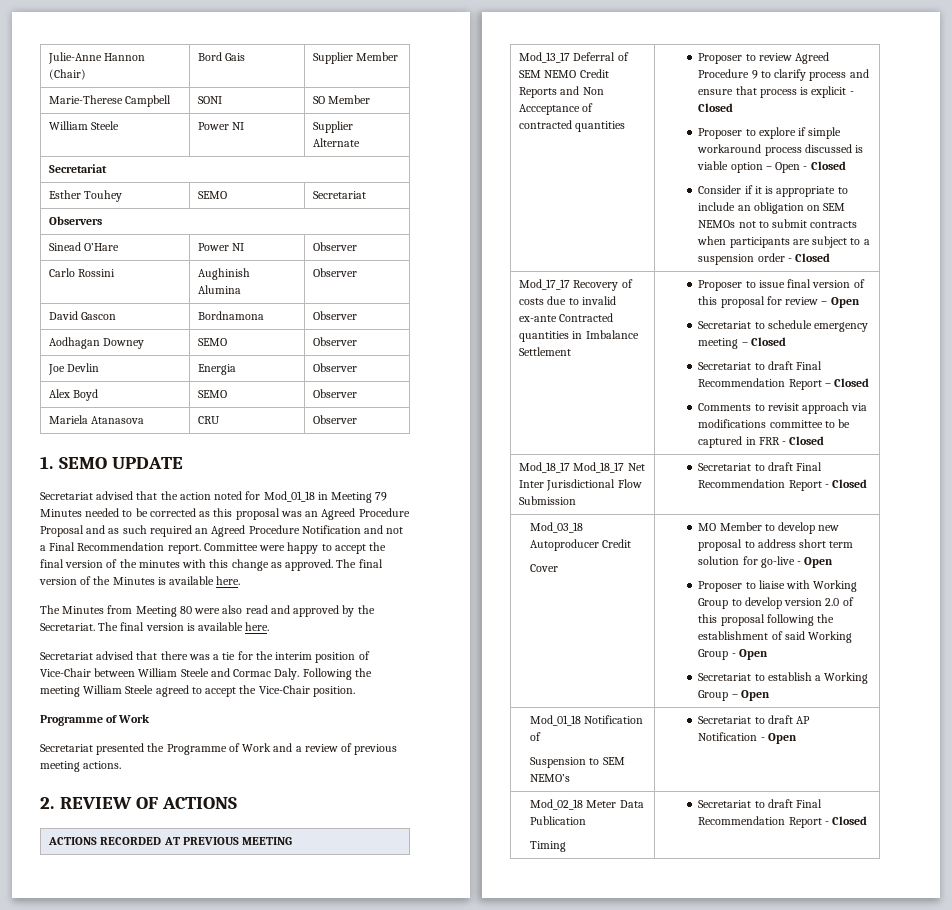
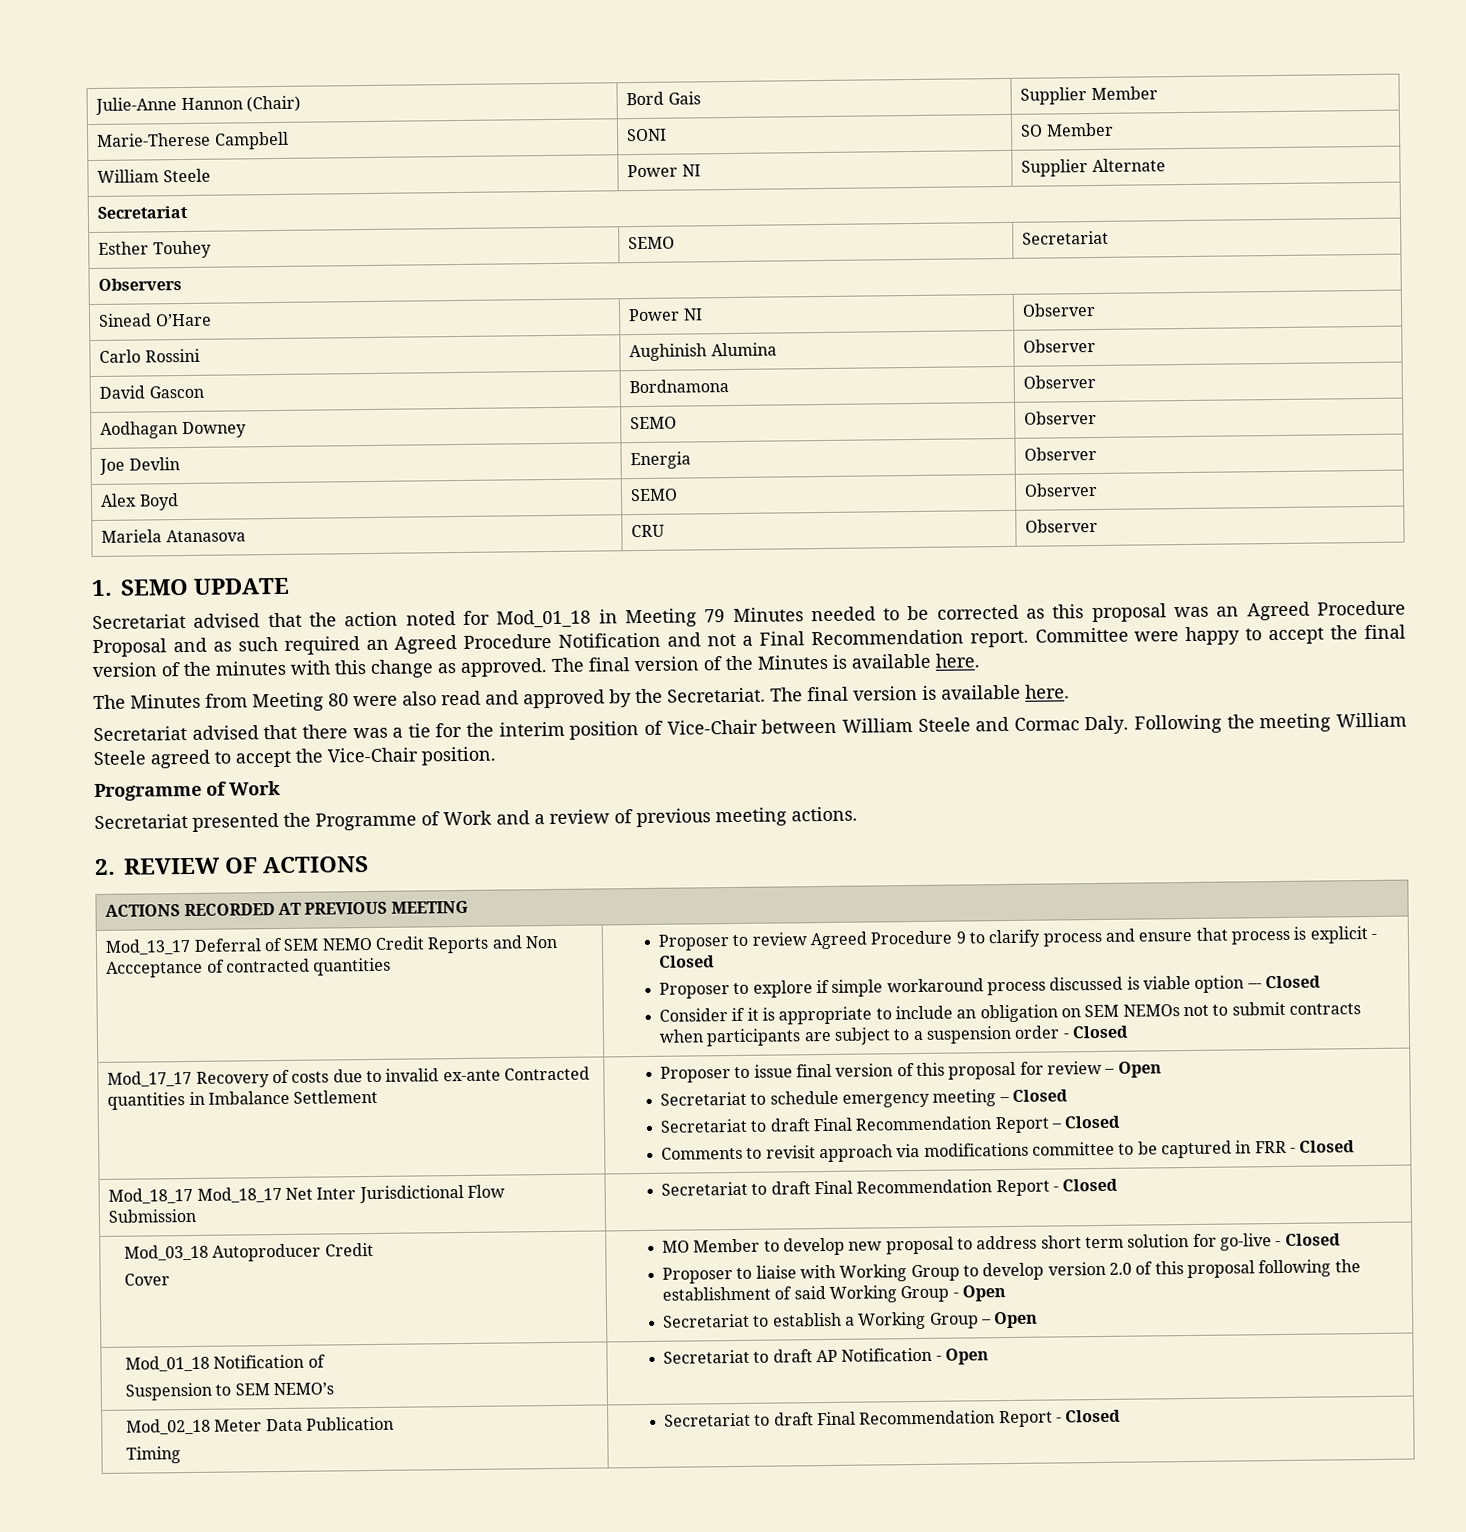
[765,162,808,173] – Open - -> [1246,983,1262,989] –-
[804,557,834,568] Open -> [1284,1233,1341,1246] Closed

